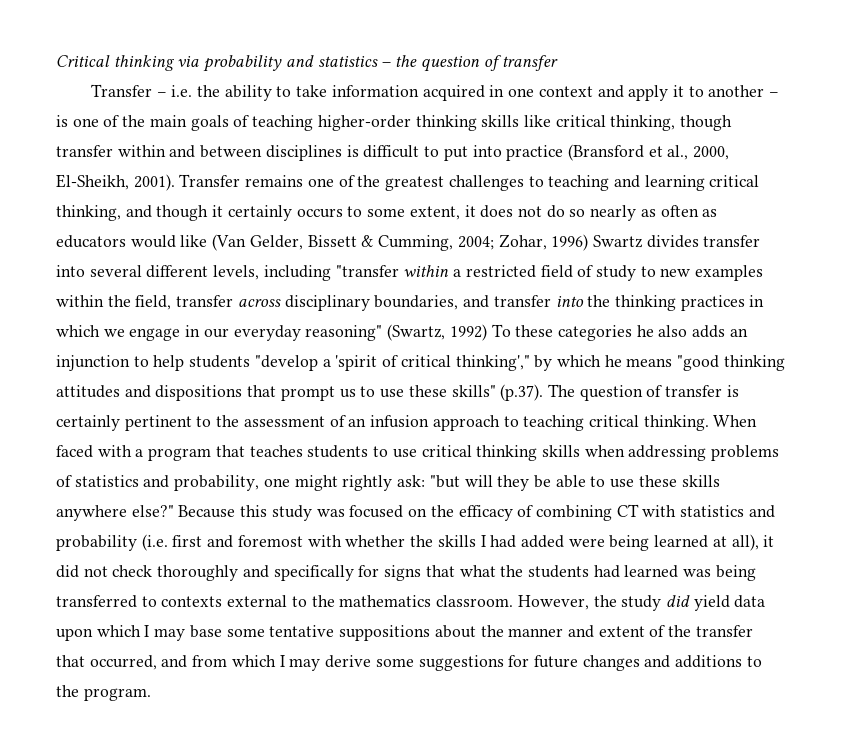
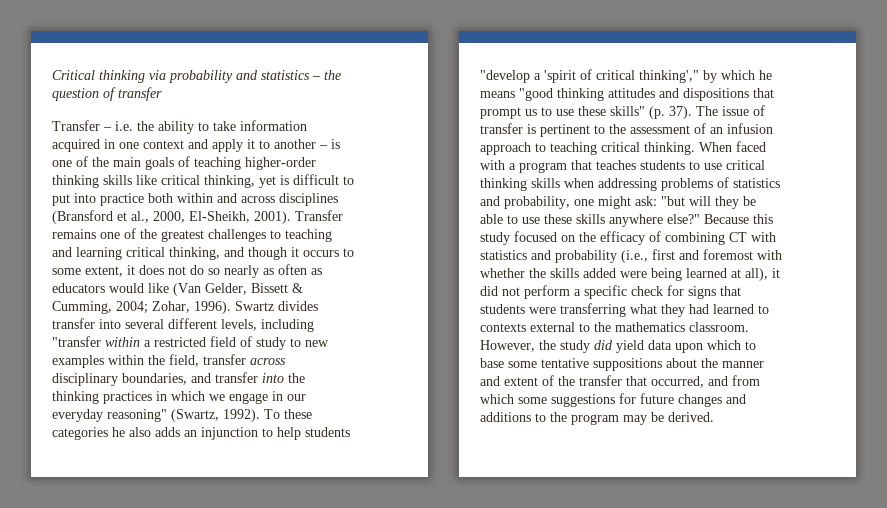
[680,115,733,131] [56,145,342,161] though transfer within and between disciplines -> [259,176,276,188] yet
(564, 153) none -> [148,193,338,206] both within and across disciplines
[227,205,292,221] certainly -> (299, 252) none
[551,234,589,251] 1996) -> [194,301,231,314] 1996).
[449,324,487,341] 1992) -> [223,409,260,422] 1992).
[500,384,643,401] (p.37). The question -> [649,106,749,119] (p. 37). The issue
[56,415,120,431] certainly -> (536, 129) none
[342,475,393,491] rightly -> (631, 202) none
[316,509,345,517] was -> (510, 238) none
[141,534,168,551] (i.e. -> [621,250,648,263] (i.e.,
[480,535,517,548] I had -> (579, 273) none
[112,565,756,581] [56,595,137,608] check thoroughly and specifically for signs that what the students had learned was being transferred -> [524,285,741,299] [480,303,754,317] perform a specific check for signs that students were transferring what they had learned
[144,625,186,641] I may -> [745,341,756,350] to
[279,655,372,671] I may derive -> (514, 399) none
[83,688,151,701] program. -> [571,412,714,425] program may be derived.

